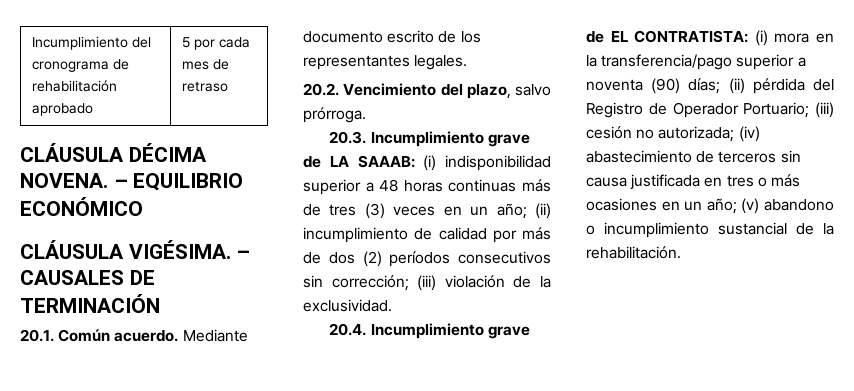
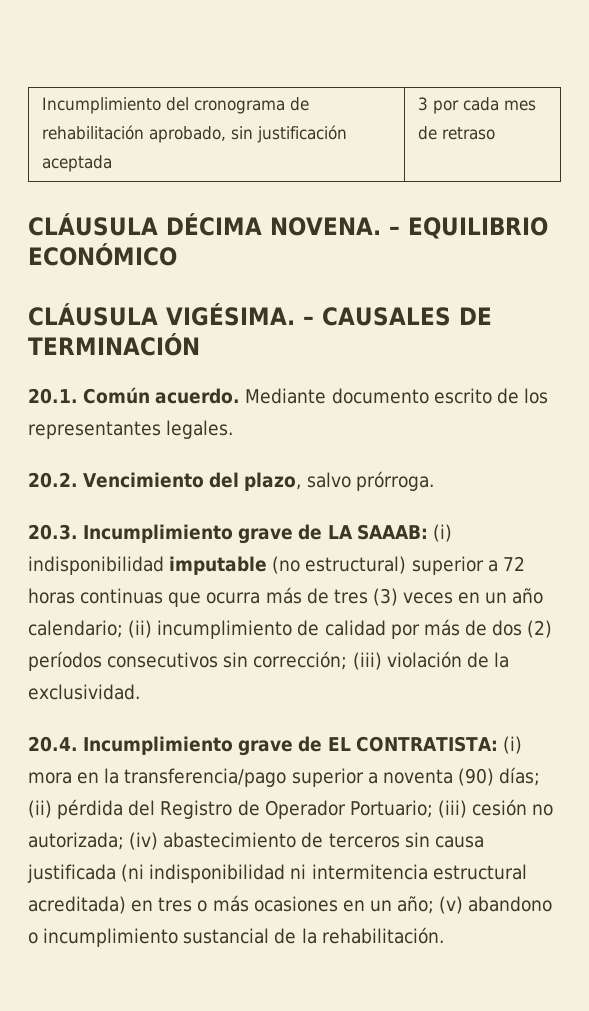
[31,103,93,116] [181,37,190,48] aprobado | 5 -> [148,125,347,143] [41,155,112,172] [417,97,428,111] aprobado, sin justificación aceptada | 3
[303,179,399,195] superior a 48 -> [169,556,525,575] imputable (no estructural) superior a 72
(517, 185) none -> [168,592,261,607] que ocurra
[496,203,527,219] año; -> [512,588,544,604] [28,620,123,638] año calendario;
(701, 182) none -> [121,864,527,883] [28,896,126,914] (ni indisponibilidad ni intermitencia estructural acreditada)

